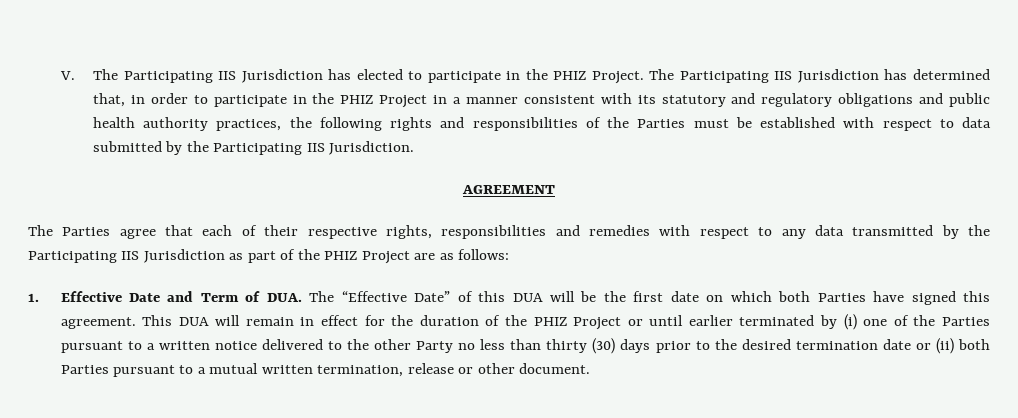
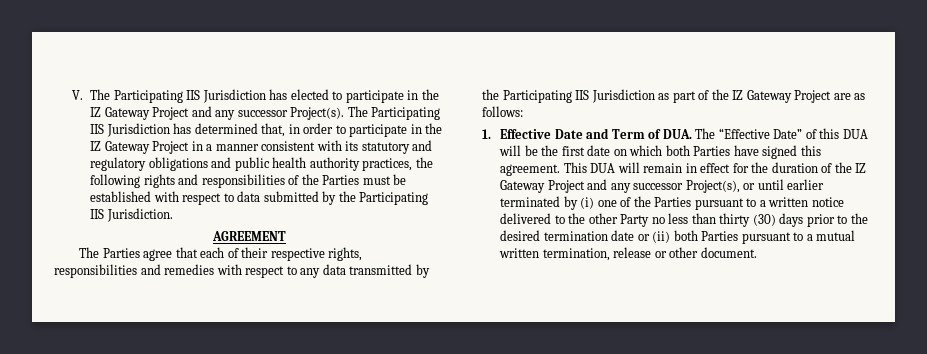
[553,71,644,84] PHIZ Project. -> [90,106,345,120] IZ Gateway Project and any successor Project(s).
[340,95,374,104] PHIZ -> [90,141,150,154] IZ Gateway
[324,251,358,260] PHIZ -> [732,90,792,103] IZ Gateway
[533,317,622,330] PHIZ Project -> [855,163,867,173] [500,179,740,193] IZ Gateway Project and any successor Project(s),

